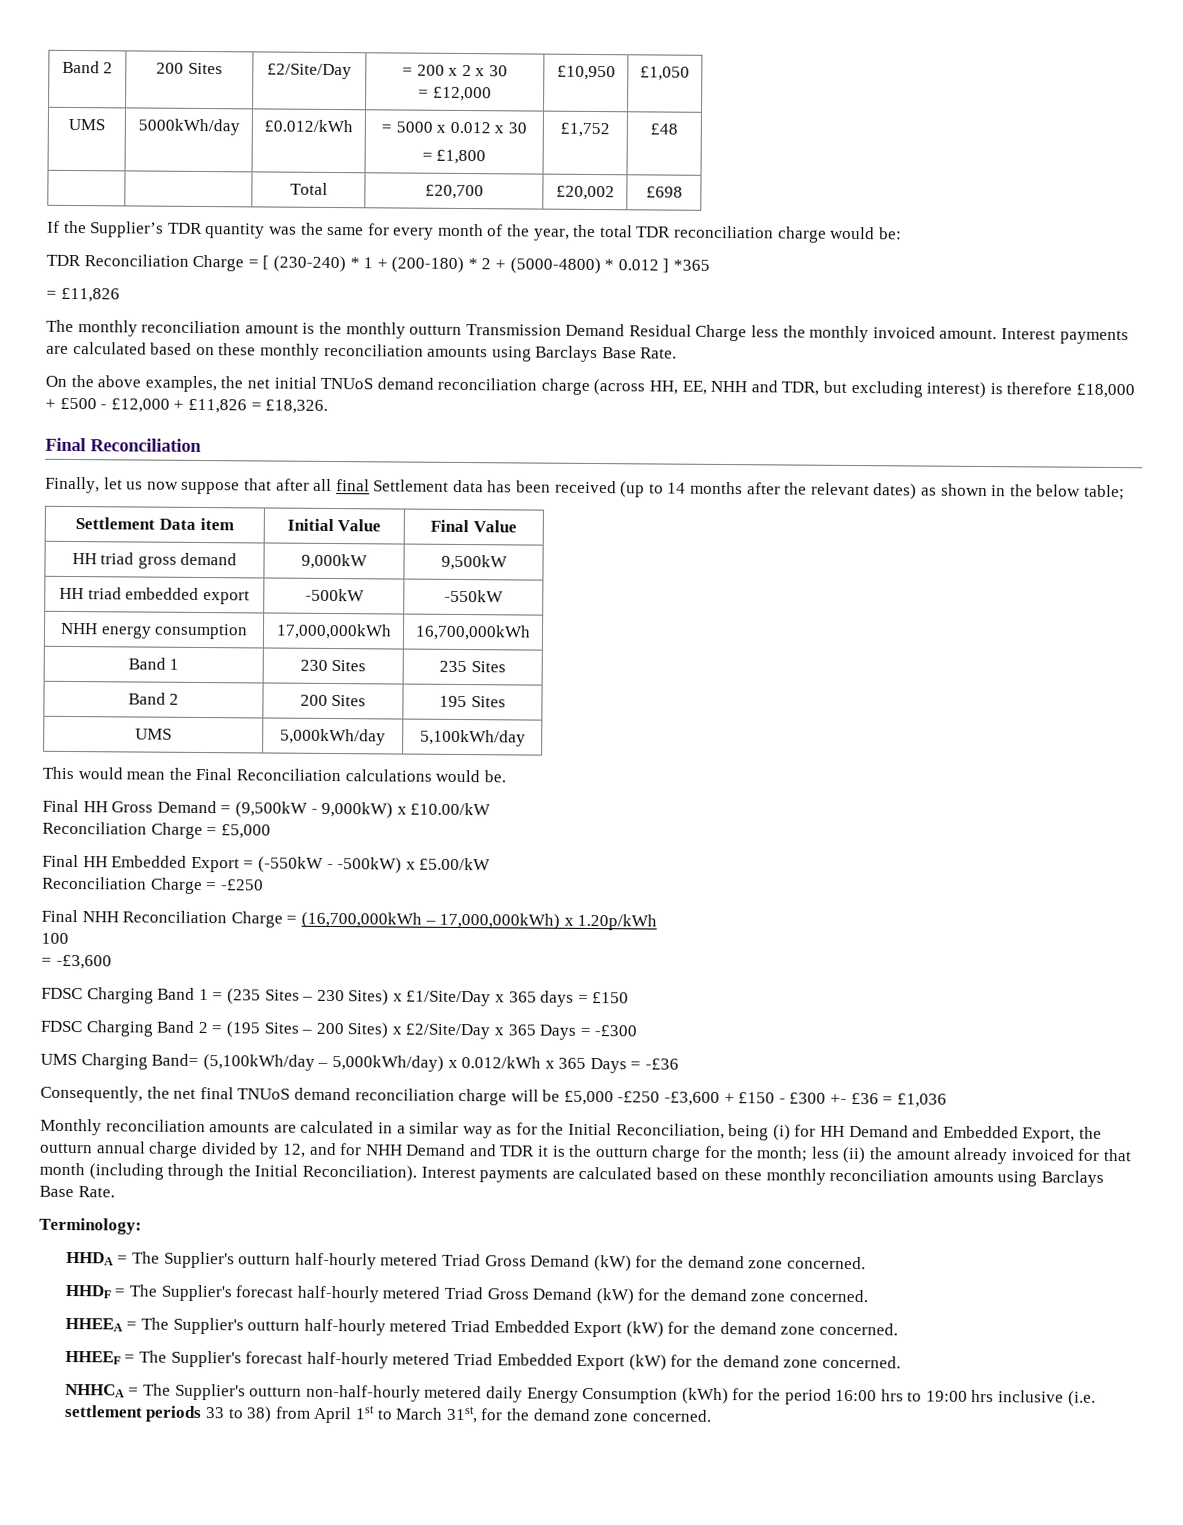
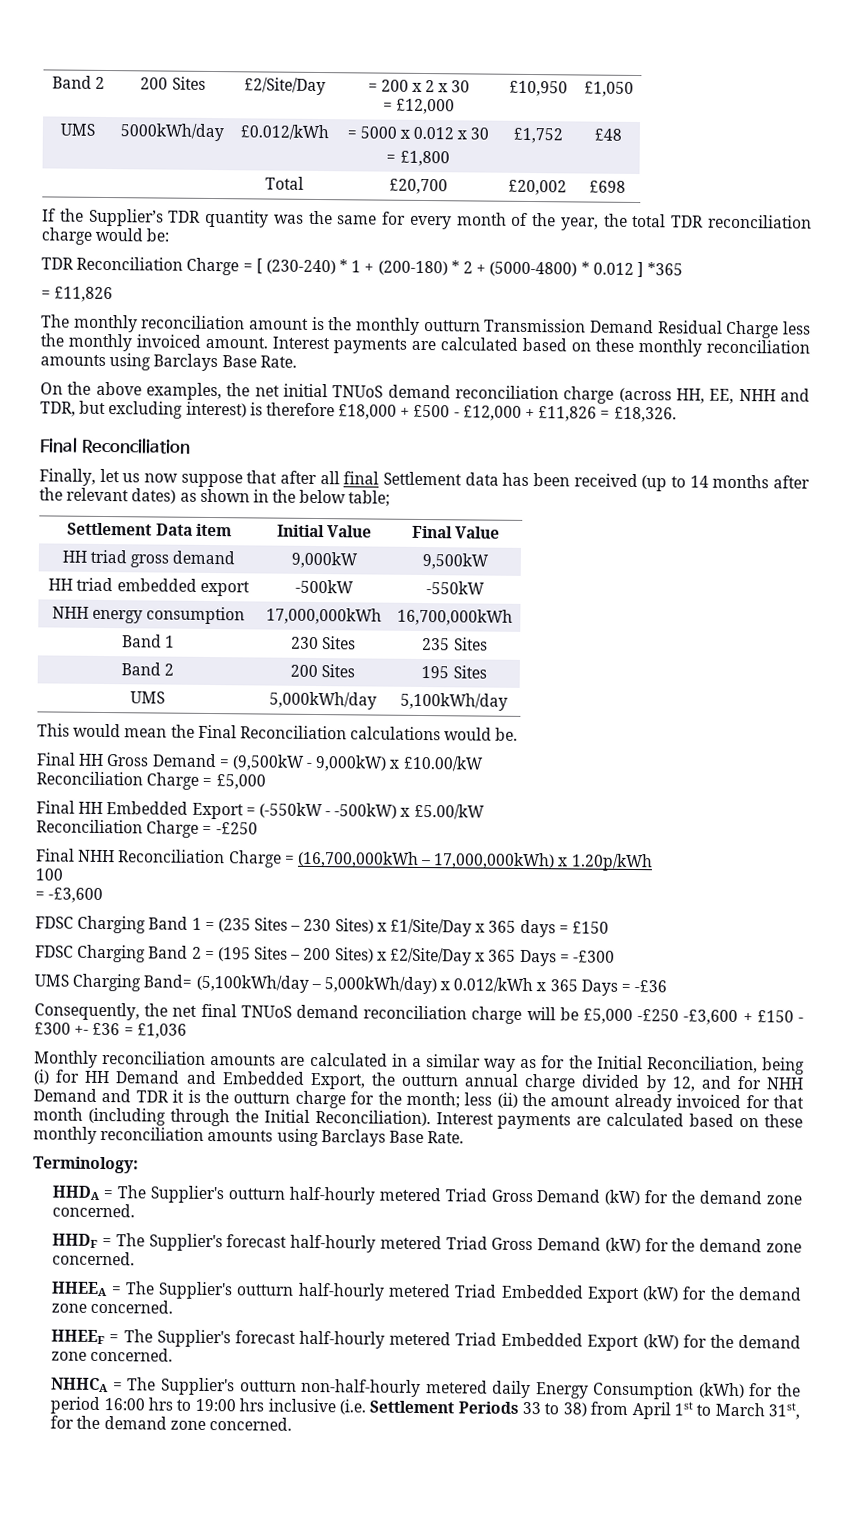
[63,1404,203,1423] settlement periods -> [369,1400,519,1414] Settlement Periods

